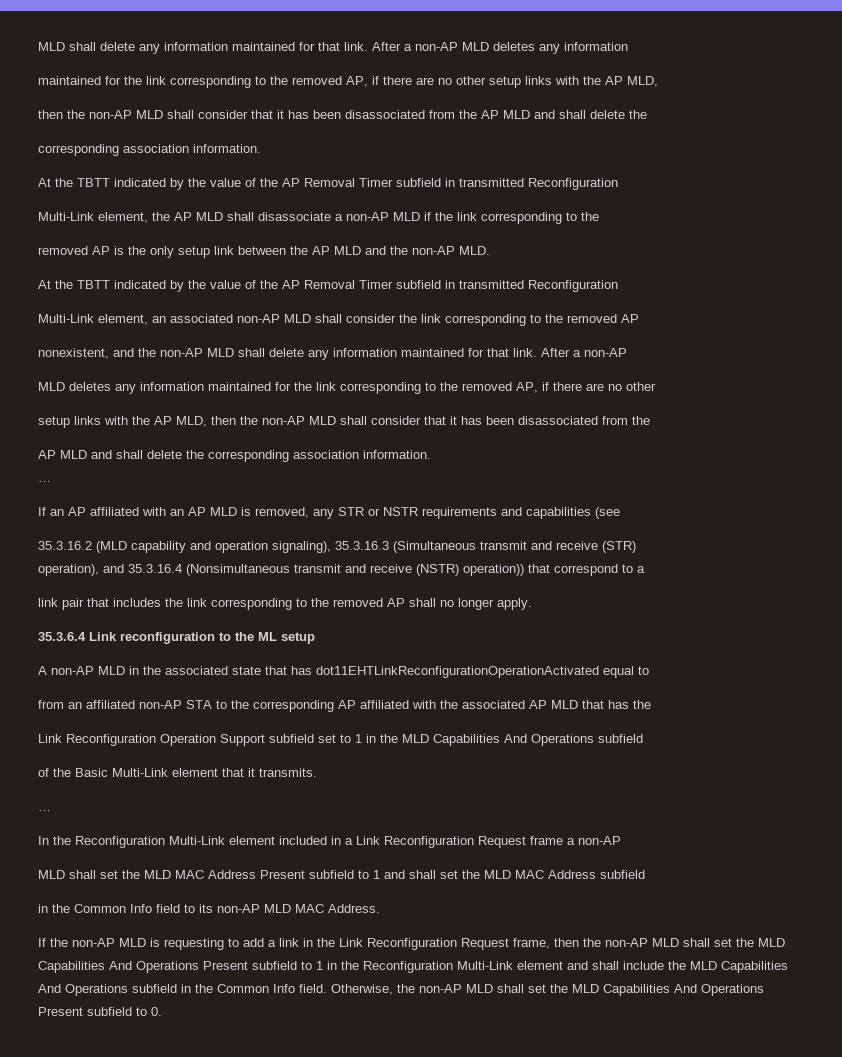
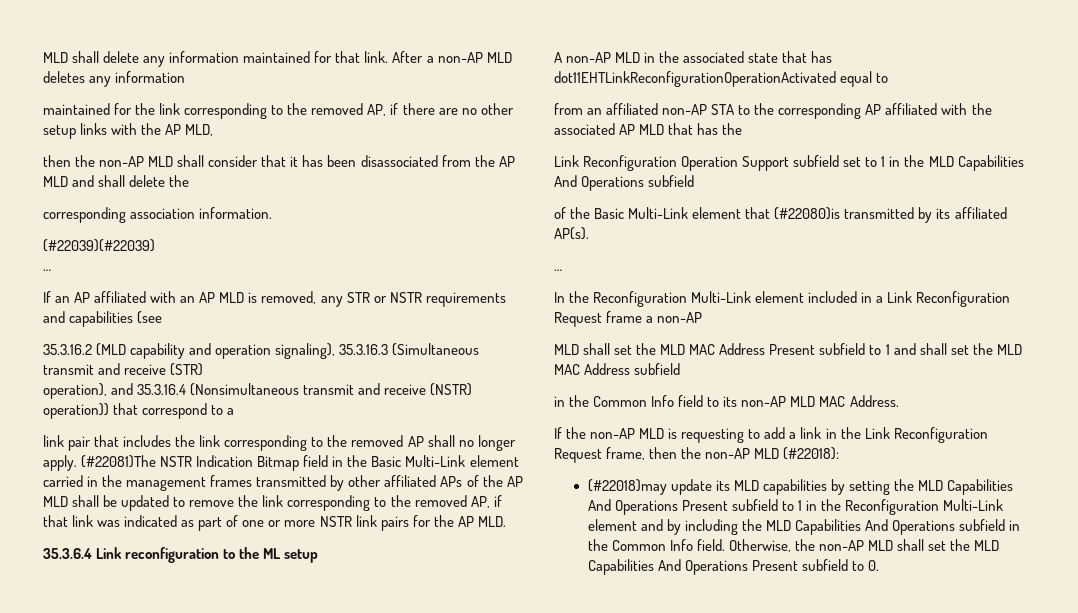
[38,178,618,190] [38,212,599,224] [38,246,490,258] [38,280,618,292] [38,314,639,326] [38,348,627,360] [38,382,656,394] [38,416,650,428] [38,450,431,462] At the TBTT indicated by the value of the AP Removal Timer subfield in transmitted Reconfiguration // Multi-Link element, the AP MLD shall disassociate a non-AP MLD if the link corresponding to the // removed AP is the only setup link between the AP MLD and the non-AP MLD. // At the TBTT indicated by the value of the AP Removal Timer subfield in transmitted Reconfiguration // Multi-Link element, an associated non-AP MLD shall consider the link corresponding to the removed AP // nonexistent, and the non-AP MLD shall delete any information maintained for that link. After a non-AP // MLD deletes any information maintained for the link corresponding to the removed AP, if there are no other // setup links with the AP MLD, then the non-AP MLD shall consider that it has been disassociated from the // AP MLD and shall delete the corresponding association information. -> [43,239,155,252] (#22039)(#22039)
(532, 604) none -> [81,455,519,471] [43,475,523,491] [43,495,502,511] [43,515,506,531] (#22081)The NSTR Indication Bitmap field in the Basic Multi-Link element carried in the management frames transmitted by other affiliated APs of the AP MLD shall be updated to remove the link corresponding to the removed AP, if that link was indicated as part of one or more NSTR link pairs for the AP MLD.
[248,768,317,777] it transmits. -> [774,207,1007,223] [554,227,589,240] (#22080)is transmitted by its affiliated AP(s).
[683,938,732,947] shall set -> [783,447,840,460] [587,479,891,495] (#22018): // (#22018)may update its MLD capabilities by setting
[592,961,664,970] shall include -> [666,519,739,535] by including

